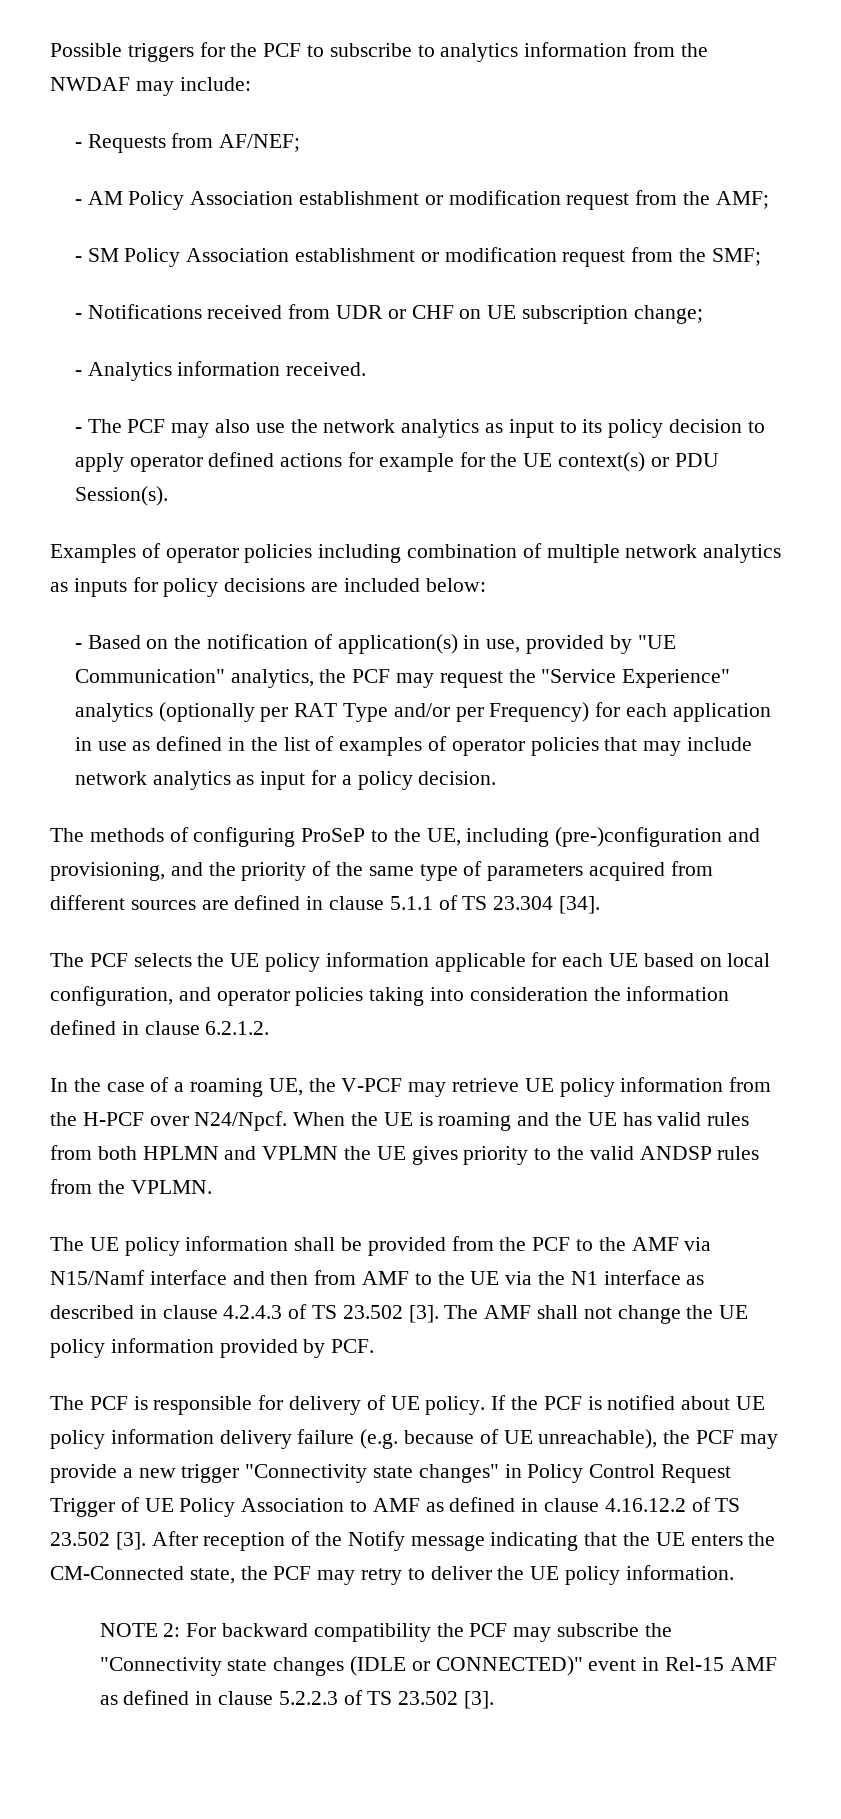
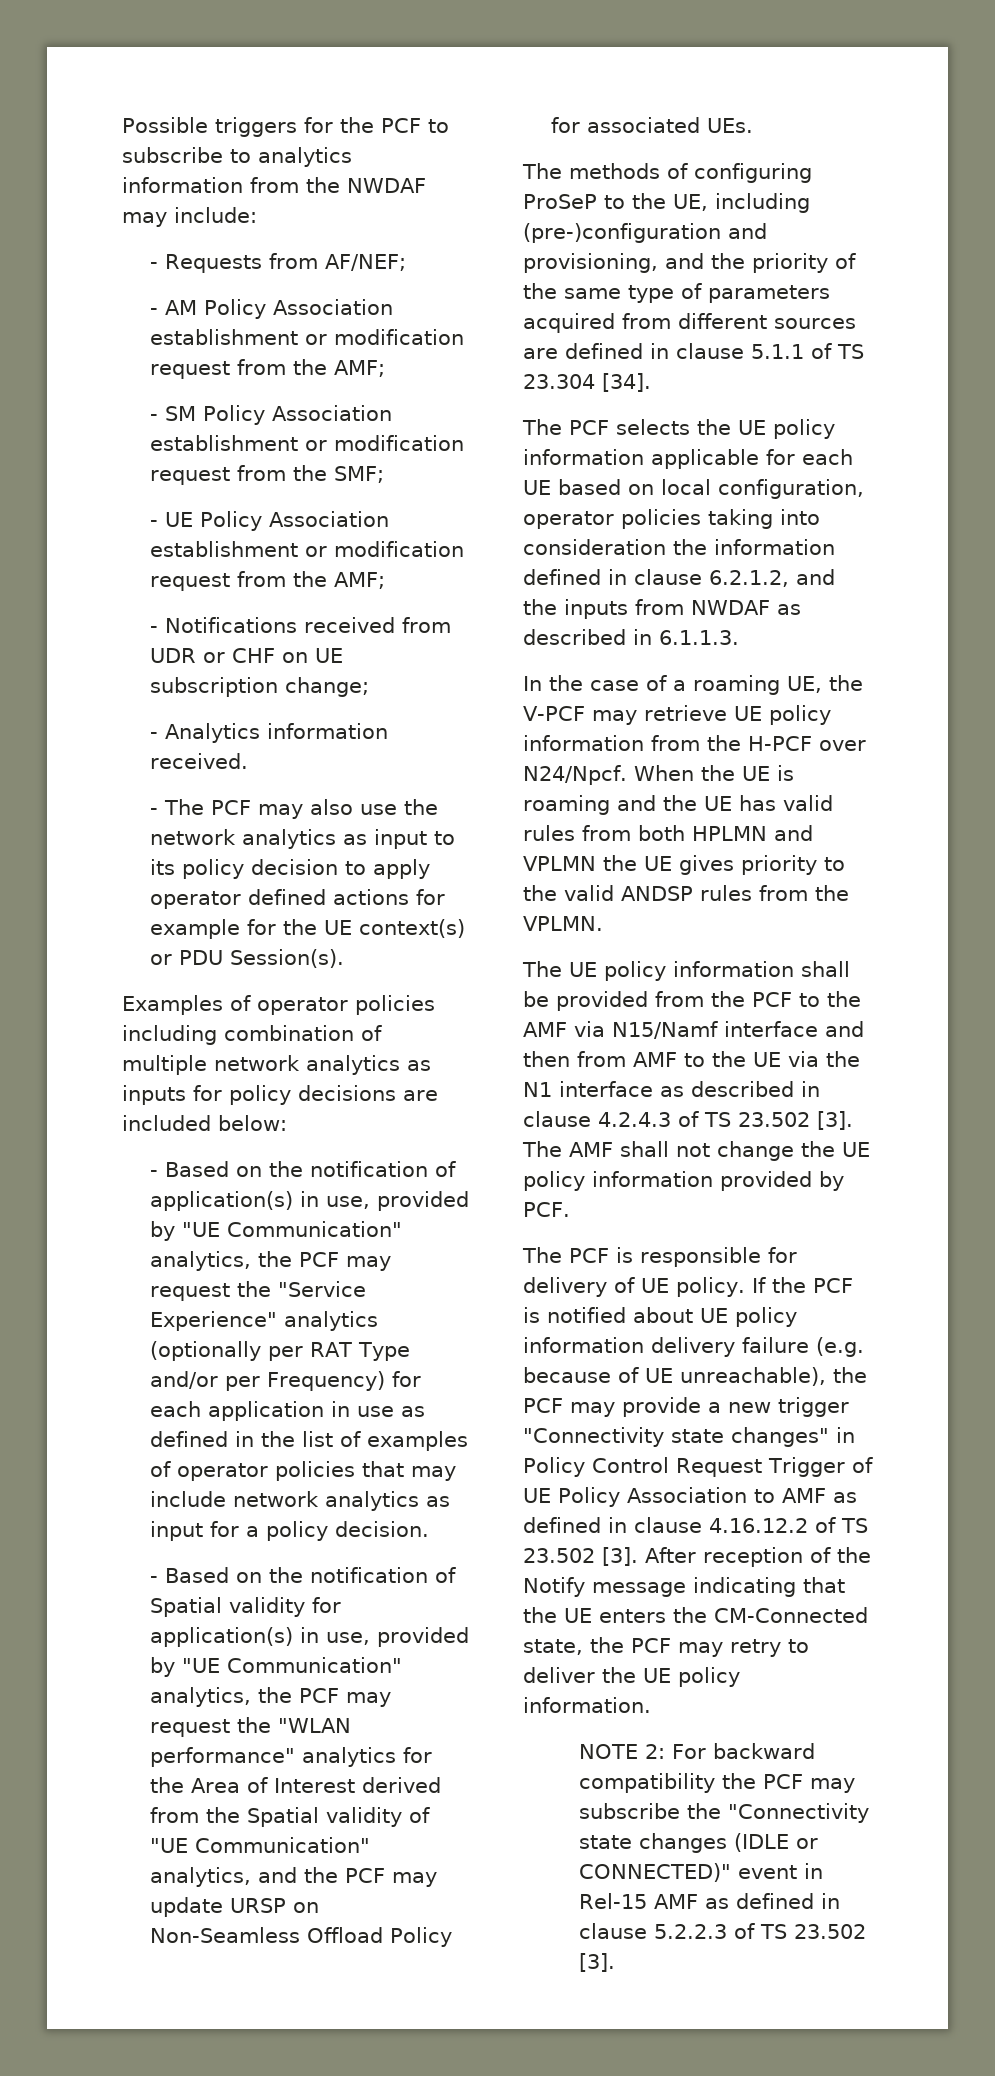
(761, 257) none -> [150,511,390,531] [150,541,465,557] [150,571,386,591] // - UE Policy Association establishment or modification request from the AMF;
(497, 778) none -> [150,1567,457,1583] [150,1597,342,1617] [150,1627,470,1647] [150,1657,403,1677] [150,1687,392,1707] [150,1717,352,1737] [150,1747,433,1767] [150,1777,442,1793] [150,1807,431,1827] [150,1837,371,1853] [150,1867,438,1887] [150,1897,320,1917] [150,1927,453,1947] [551,117,754,133] // - Based on the notification of Spatial validity for application(s) in use, provided by "UE Communication" analytics, the PCF may request the "WLAN performance" analytics for the Area of Interest derived from the Spatial validity of "UE Communication" analytics, and the PCF may update URSP on Non-Seamless Offload Policy for associated UEs.
[178,987,211,1001] and -> (864, 489) none
[205,1021,270,1035] 6.2.1.2. -> [709,569,835,587] [523,599,801,619] [523,629,739,645] 6.2.1.2, and the inputs from NWDAF as described in 6.1.1.3.

